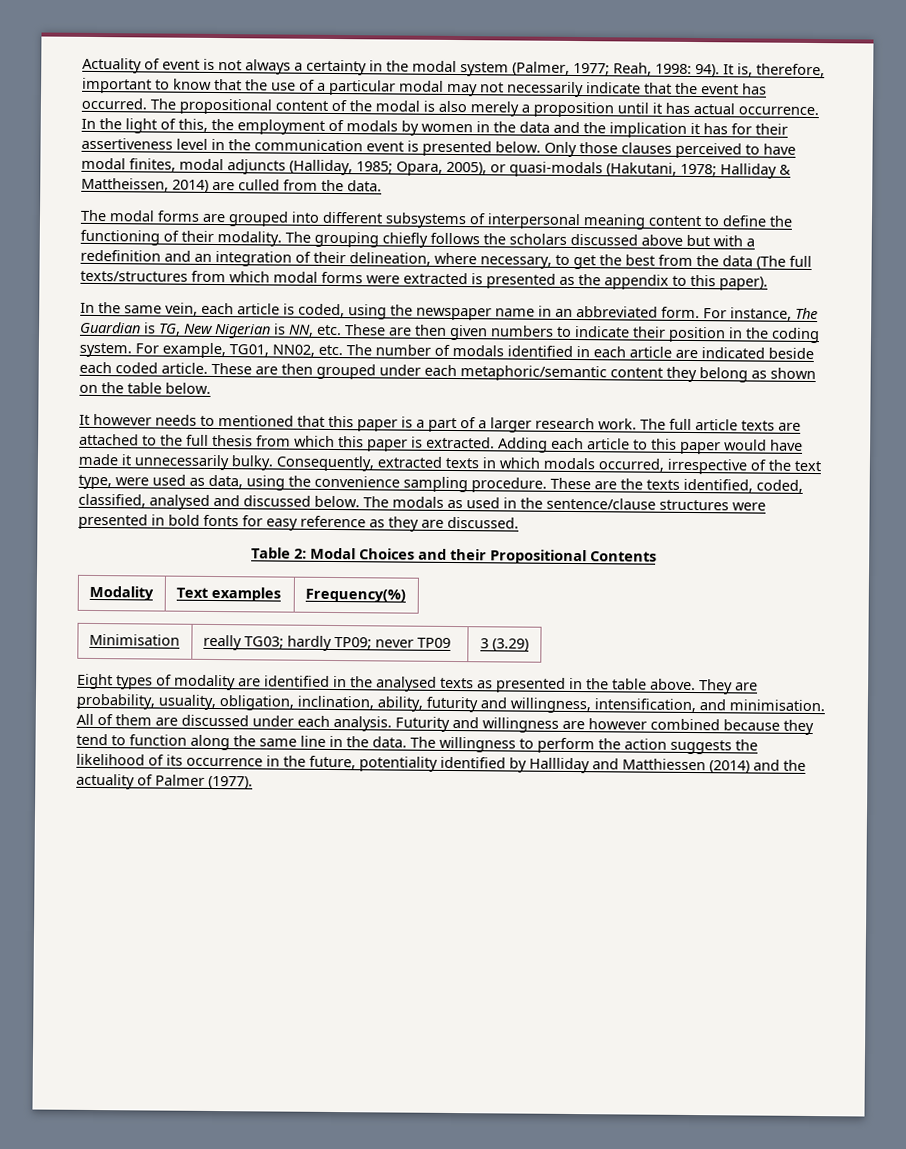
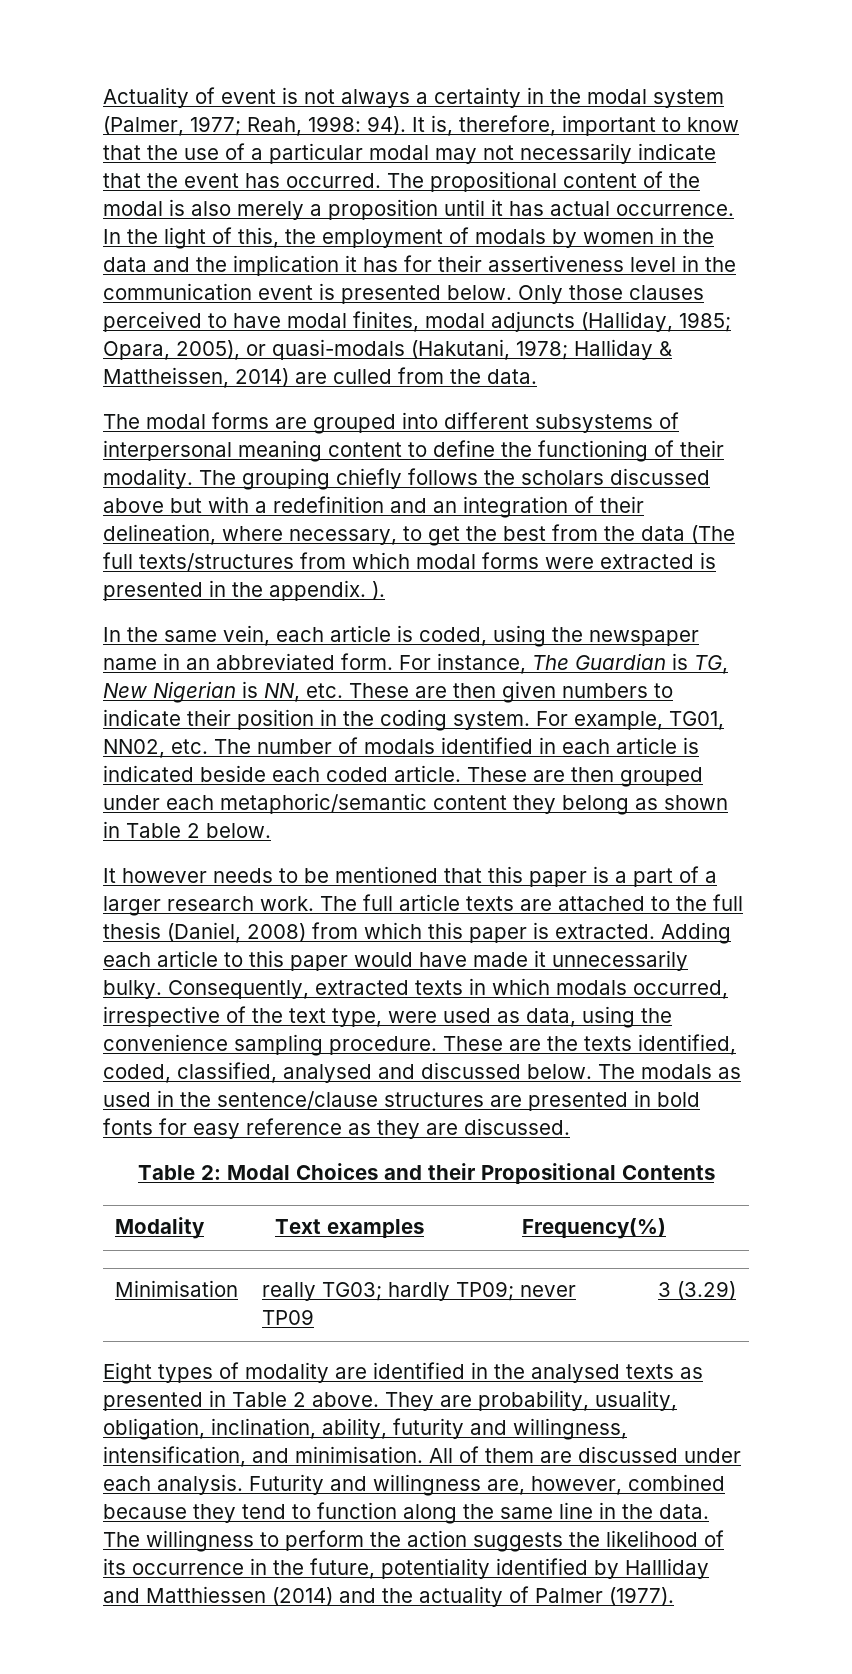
[559,274,768,291] as the appendix to this paper). -> [209,580,385,601] in the appendix. ).
[675,349,698,359] are -> [683,737,699,754] is
[79,382,162,394] on the table -> [103,821,200,838] in Table 2
(215, 420) none -> [304,868,329,883] be
(253, 440) none -> [167,922,306,943] (Daniel, 2008)
[732,502,766,511] were -> [490,1095,522,1107] are
[586,678,647,690] the table -> [232,1392,306,1407] Table 2
[562,718,647,730] are however -> [487,1476,622,1495] are, however,

